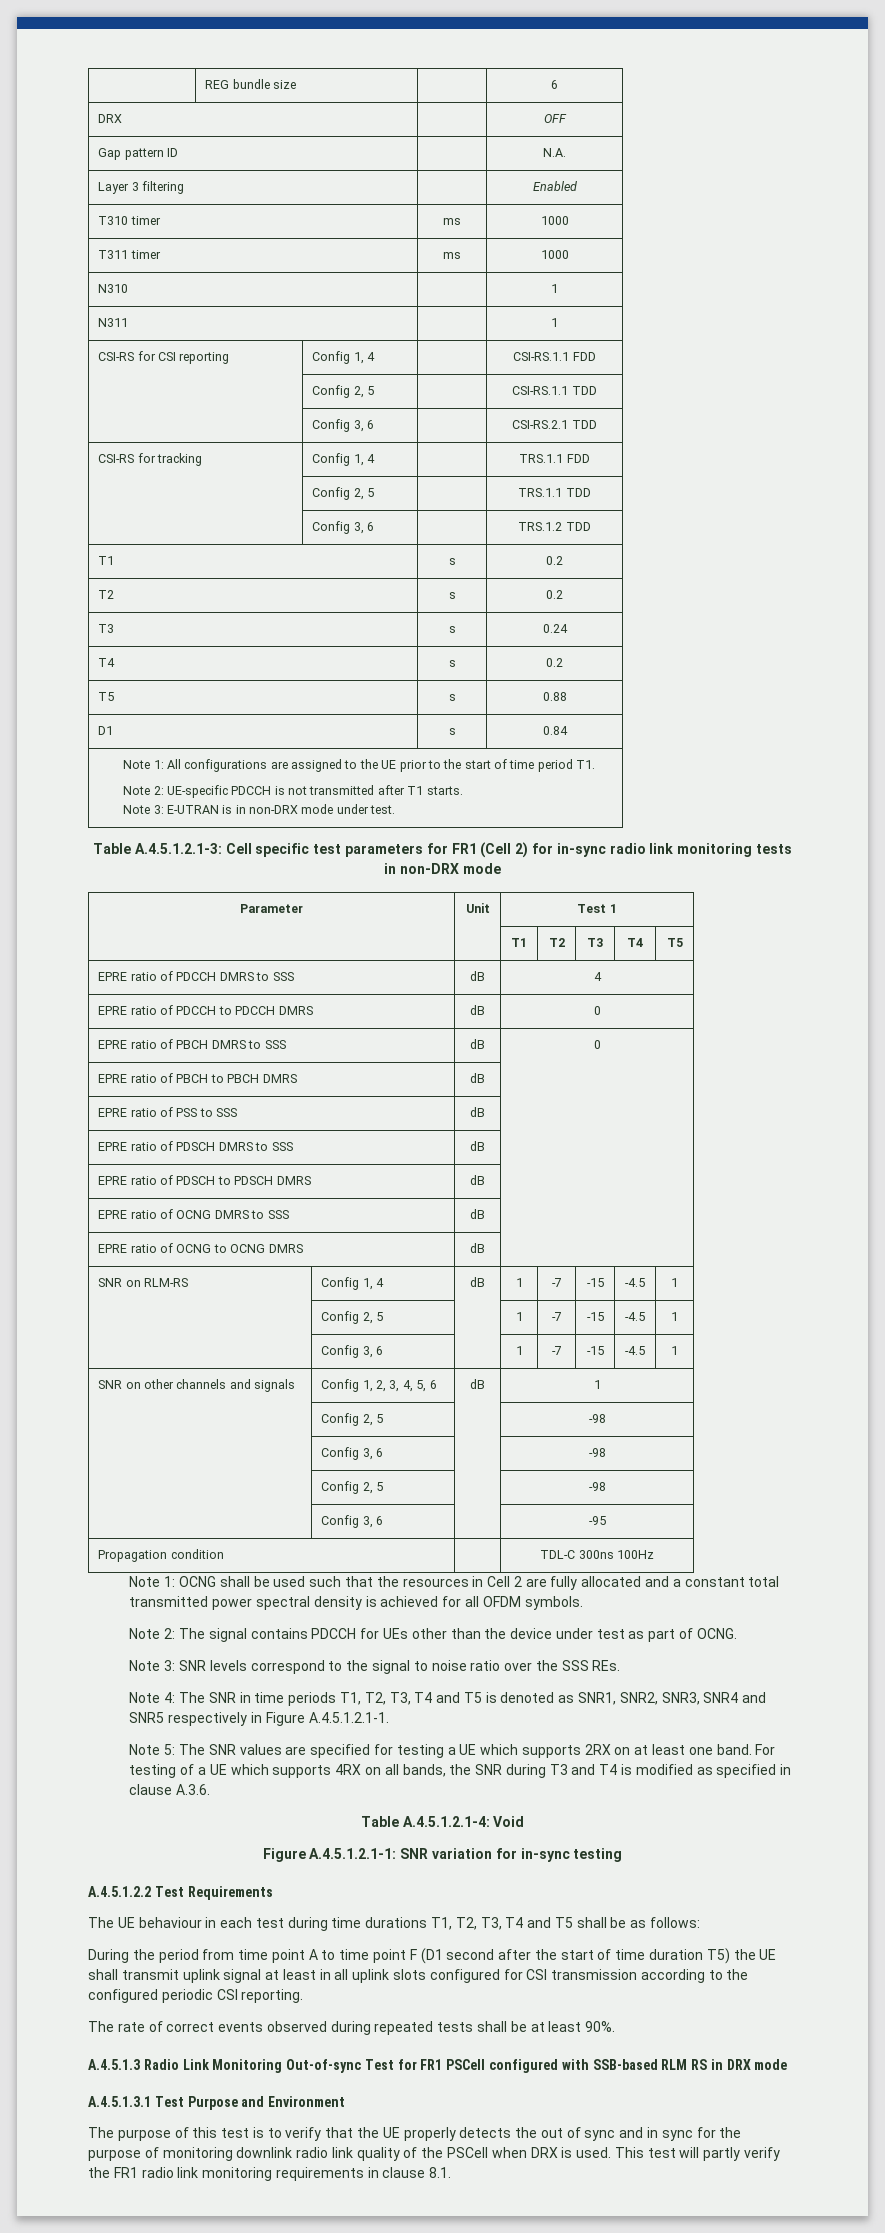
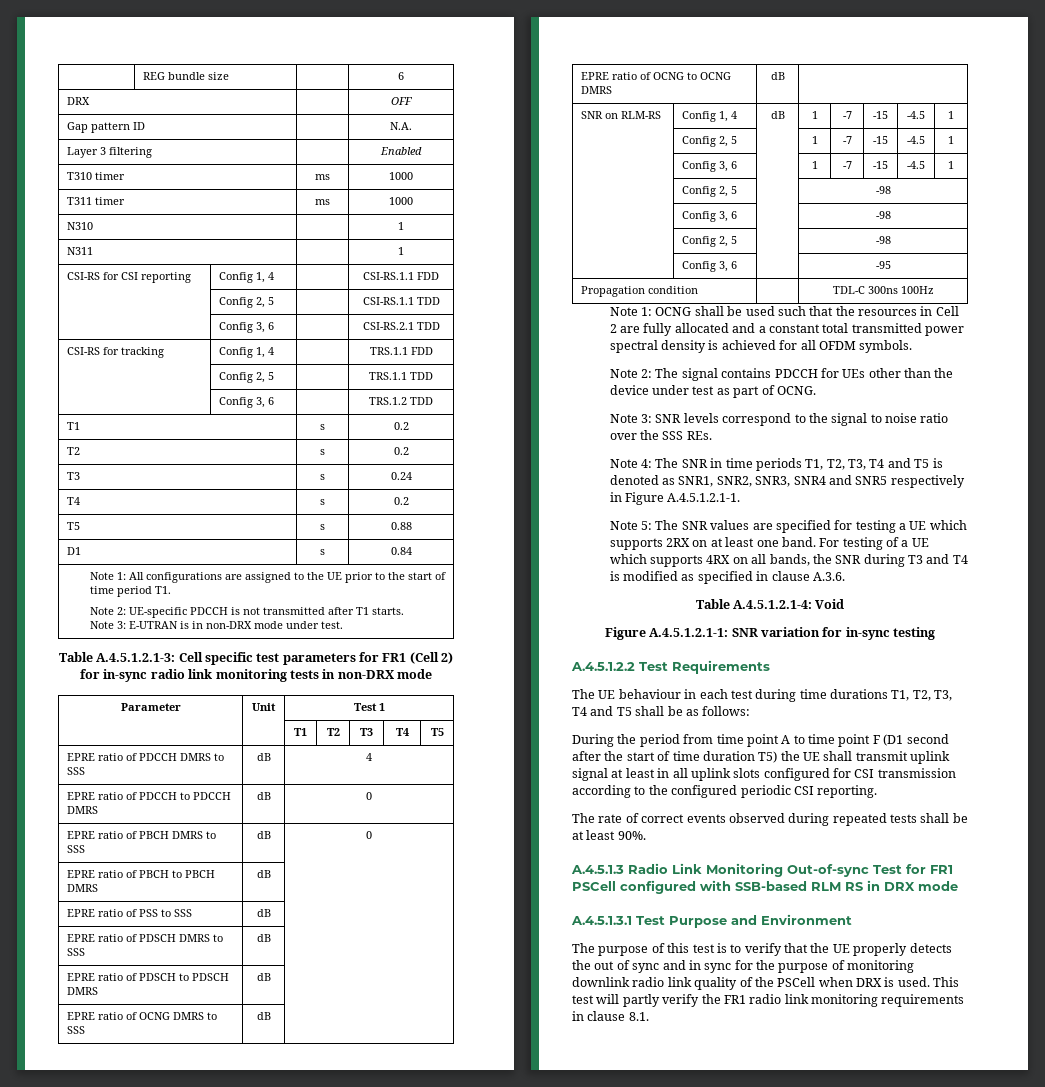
[98,1379,296,1392] [321,1379,437,1392] [470,1379,485,1389] [593,1380,601,1389] // SNR on other channels and signals | Config 1, 2, 3, 4, 5, 6 | dB | 1 -> (954, 165) none

